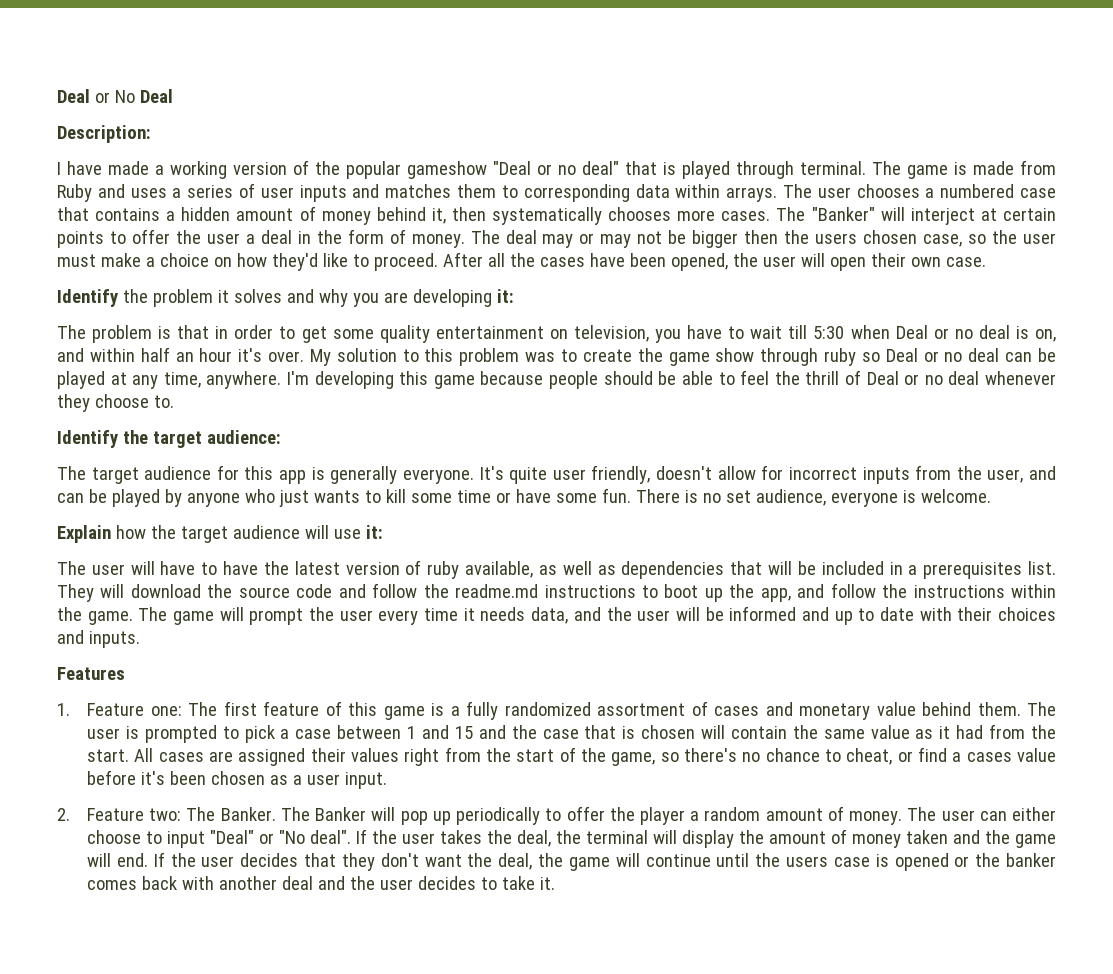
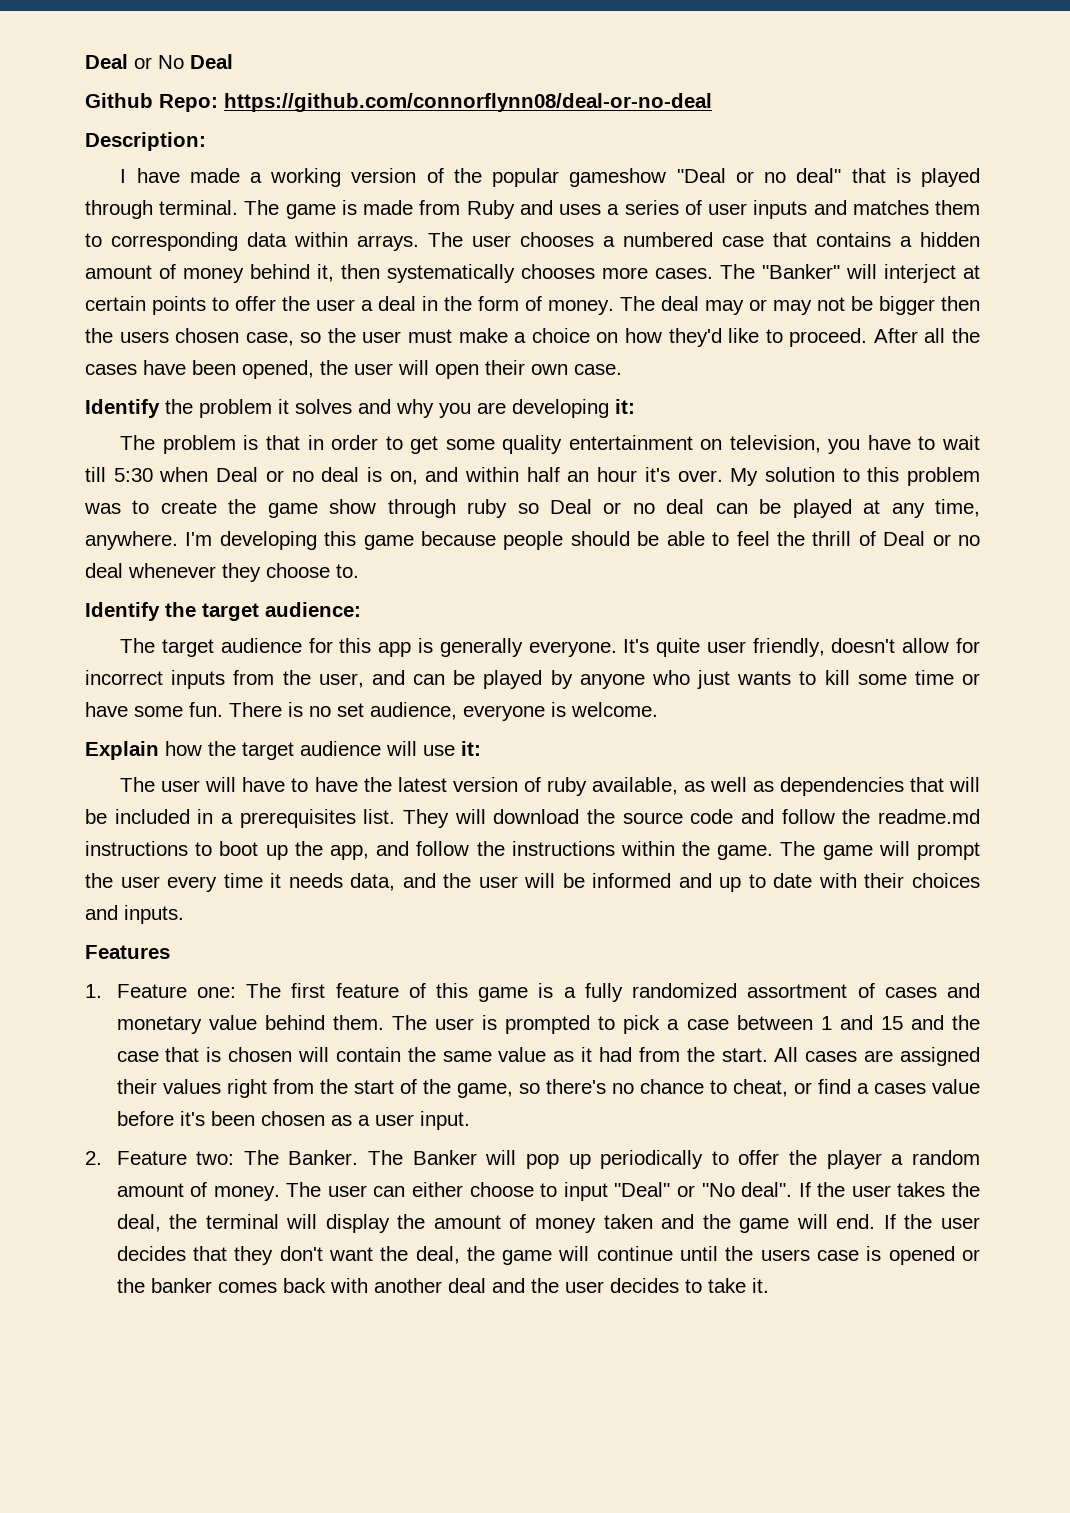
(173, 96) none -> [85,93,712,112] // Github Repo: https://github.com/connorflynn08/deal-or-no-deal

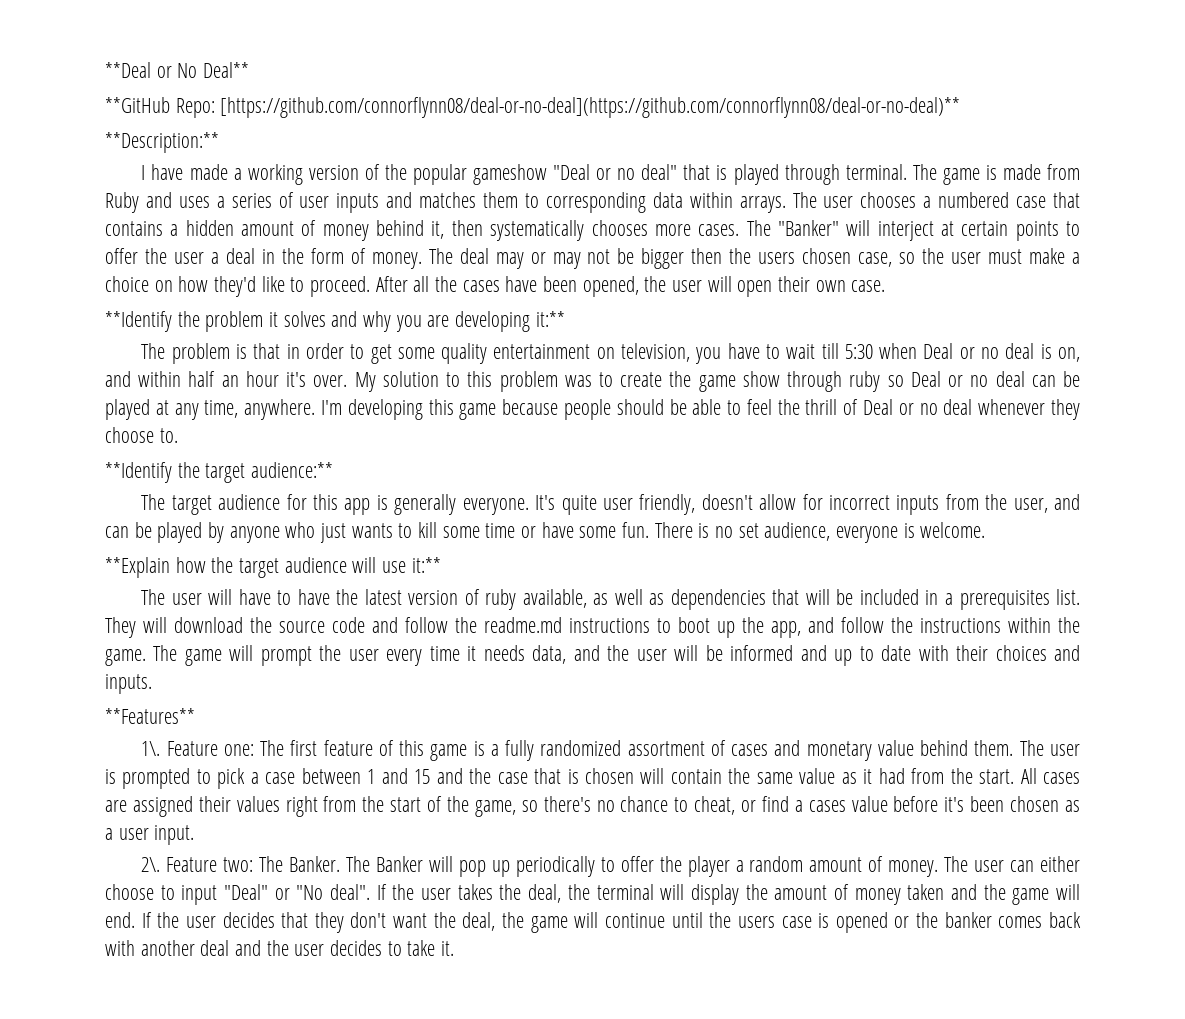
[85,54,128,69] Deal -> [105,62,151,78] **Deal
[190,54,233,69] [85,93,712,112] [85,132,206,151] Deal // Github Repo: https://github.com/connorflynn08/deal-or-no-deal // Description: -> [203,62,250,78] [105,97,961,118] [105,132,219,153] Deal** // **GitHub Repo: [https://github.com/connorflynn08/deal-or-no-deal](https://github.com/connorflynn08/deal-or-no-deal)** // **Description:**
[85,399,160,418] Identify -> [105,311,172,332] **Identify
[615,399,635,414] it: -> [535,311,565,327] it:**
[85,602,361,621] Identify the target audience: -> [105,462,334,483] **Identify the target audience:**
[85,741,159,760] Explain -> [105,557,170,578] **Explain
[461,741,481,756] it: -> [411,557,441,573] it:**
[85,945,170,959] [85,984,102,998] Features // 1. -> [105,708,195,724] [141,741,161,756] **Features** // 1\.
[85,1151,102,1165] 2. -> [141,857,161,872] 2\.

